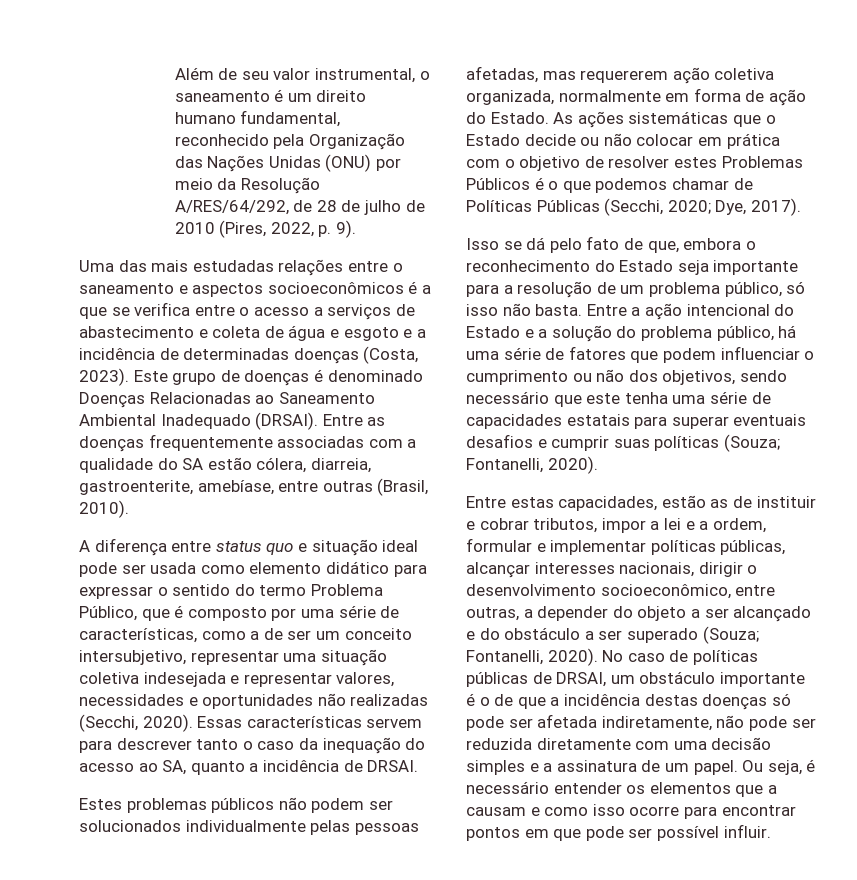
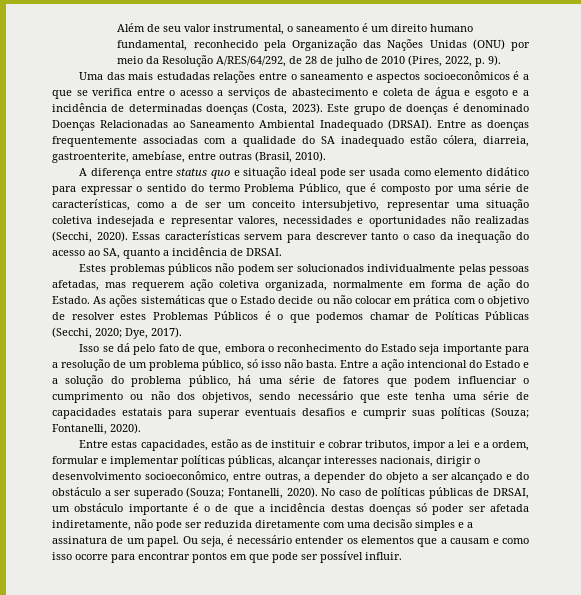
(204, 464) none -> [341,136,404,147] inadequado
[580,70,669,83] requererem -> [132,282,185,291] requerem
[466,716,504,731] pode -> [432,504,465,515] poder

